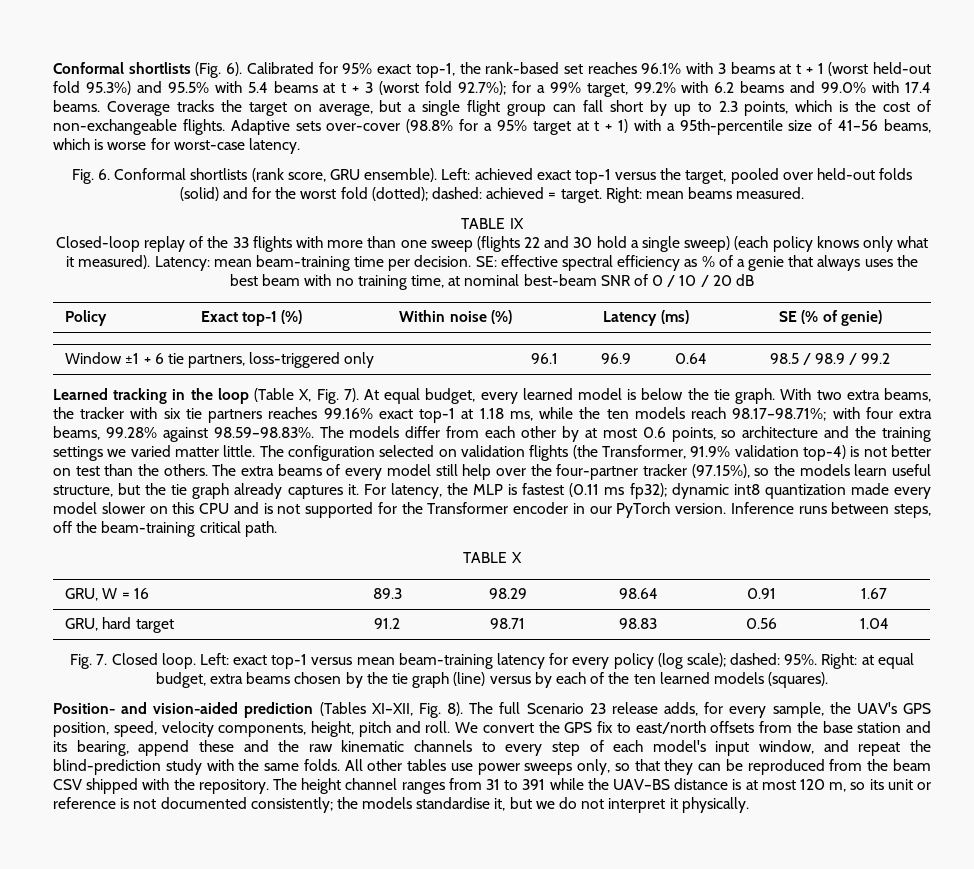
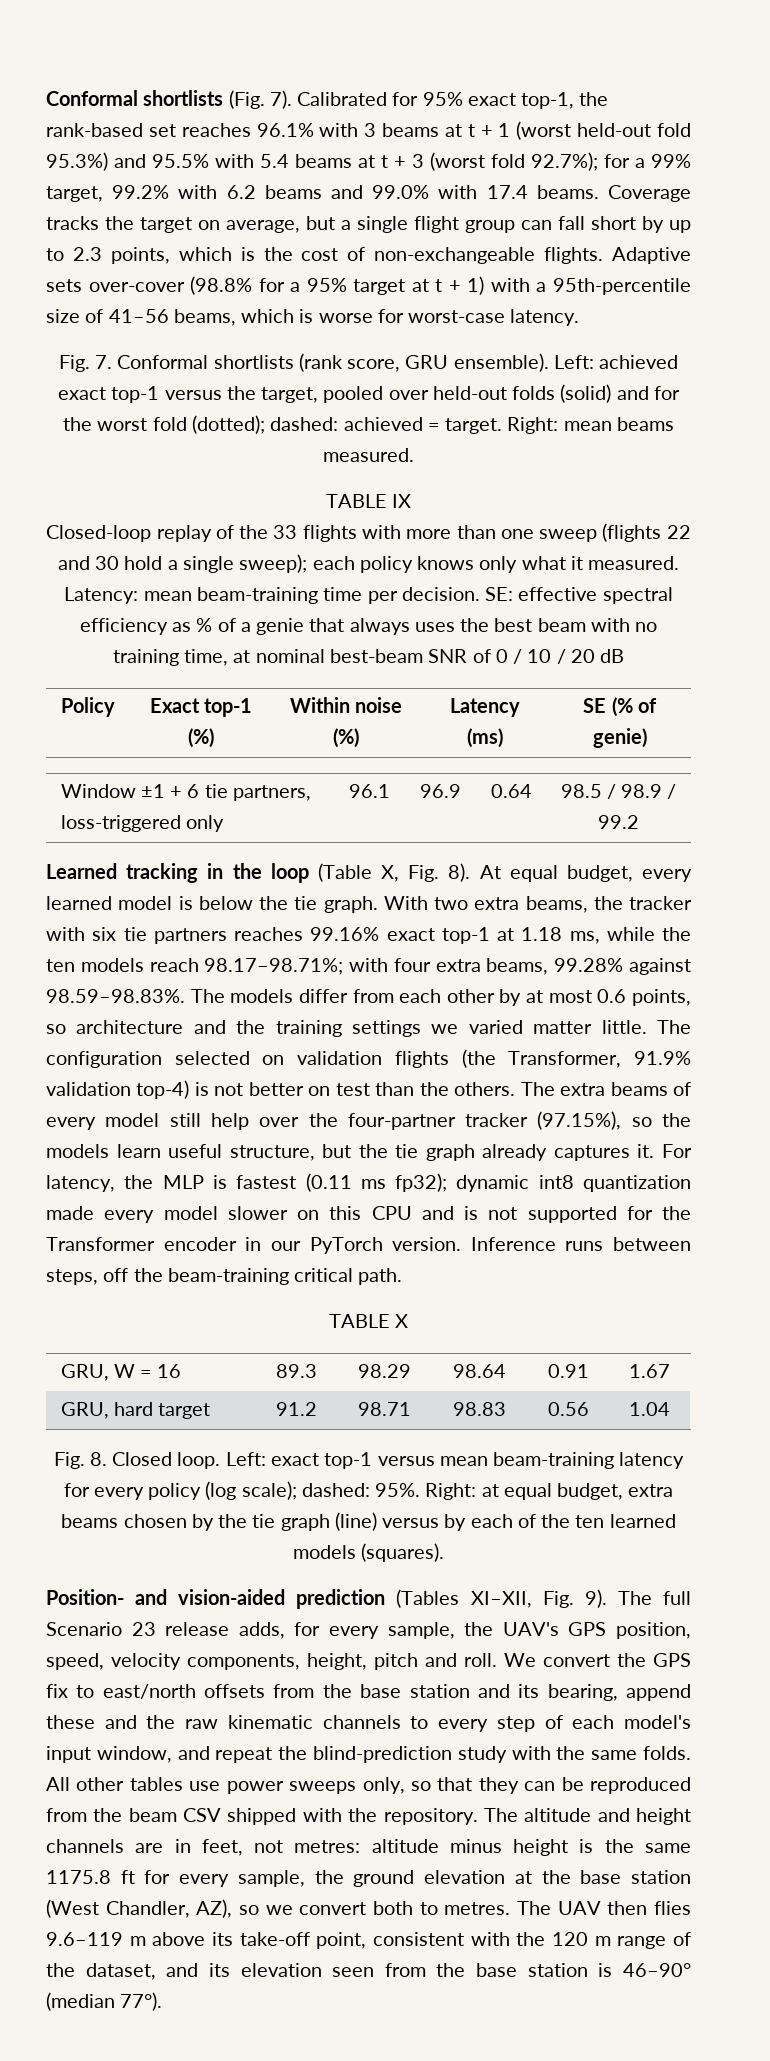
[226,62,243,76] 6). -> [269,90,292,109] 7).
[98,169,111,180] 6. -> [95,355,113,369] 7.
[684,236,769,252] sweep) (each -> [239,554,355,573] sweep); each
[78,255,151,269] measured). -> [588,556,680,570] measured.
[343,388,359,402] 7). -> [448,863,471,882] 8).
[96,654,108,665] 7. -> [89,1452,107,1466] 8.
[447,702,464,716] 8). -> [584,1589,607,1608] 9).
[301,778,932,794] [53,797,749,813] height channel ranges from 31 to 391 while the UAV–BS distance is at most 120 m, so its unit or reference is not documented consistently; the models standardise it, but we do not interpret it physically. -> [524,1808,692,1825] [46,1839,691,1856] [46,1870,692,1887] [46,1899,691,1918] [46,1932,691,1949] [46,1963,691,1980] [46,1992,163,2011] altitude and height channels are in feet, not metres: altitude minus height is the same 1175.8 ft for every sample, the ground elevation at the base station (West Chandler, AZ), so we convert both to metres. The UAV then flies 9.6–119 m above its take-off point, consistent with the 120 m range of the dataset, and its elevation seen from the base station is 46–90° (median 77°).

